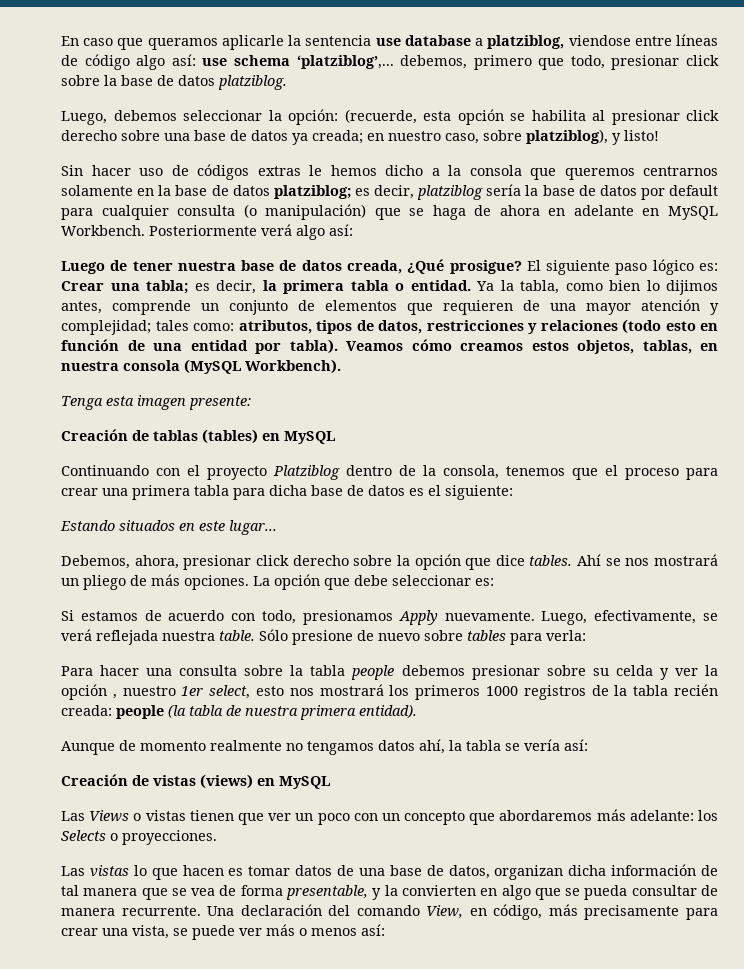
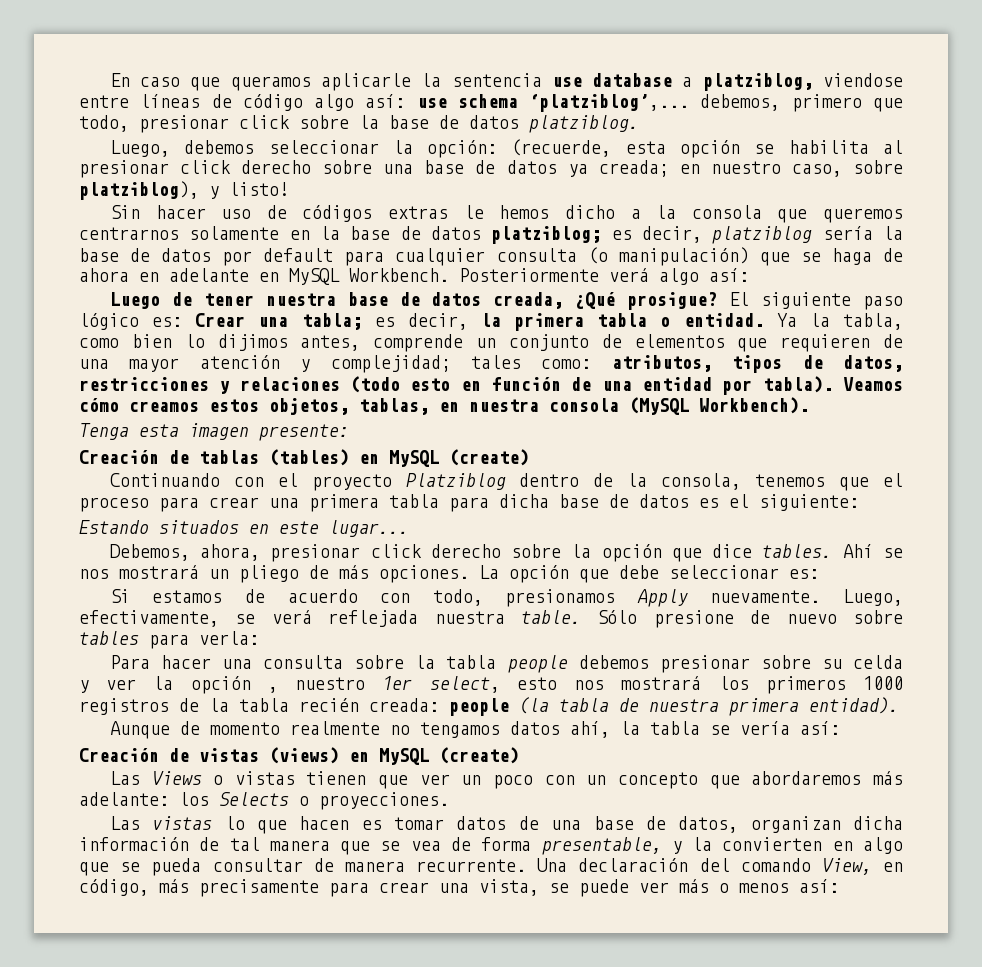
(335, 437) none -> [449,449,529,466] (create)
(330, 782) none -> [439,747,519,764] (create)

